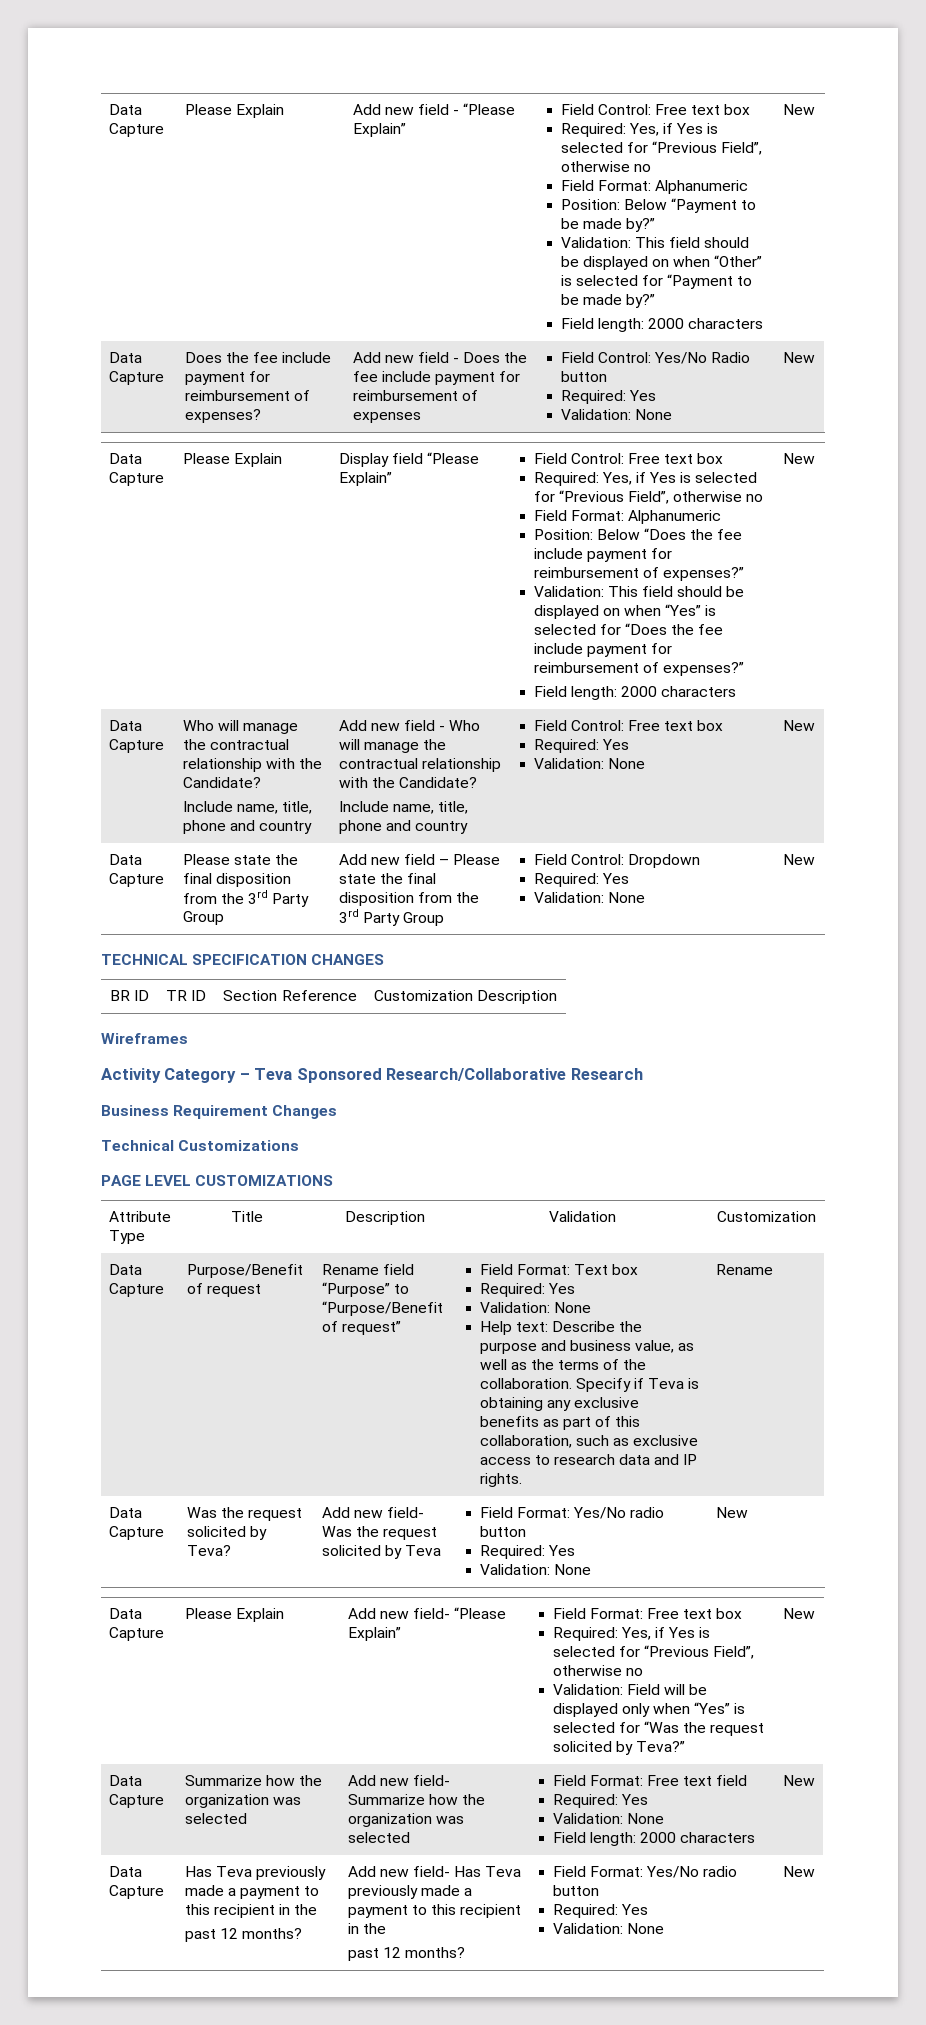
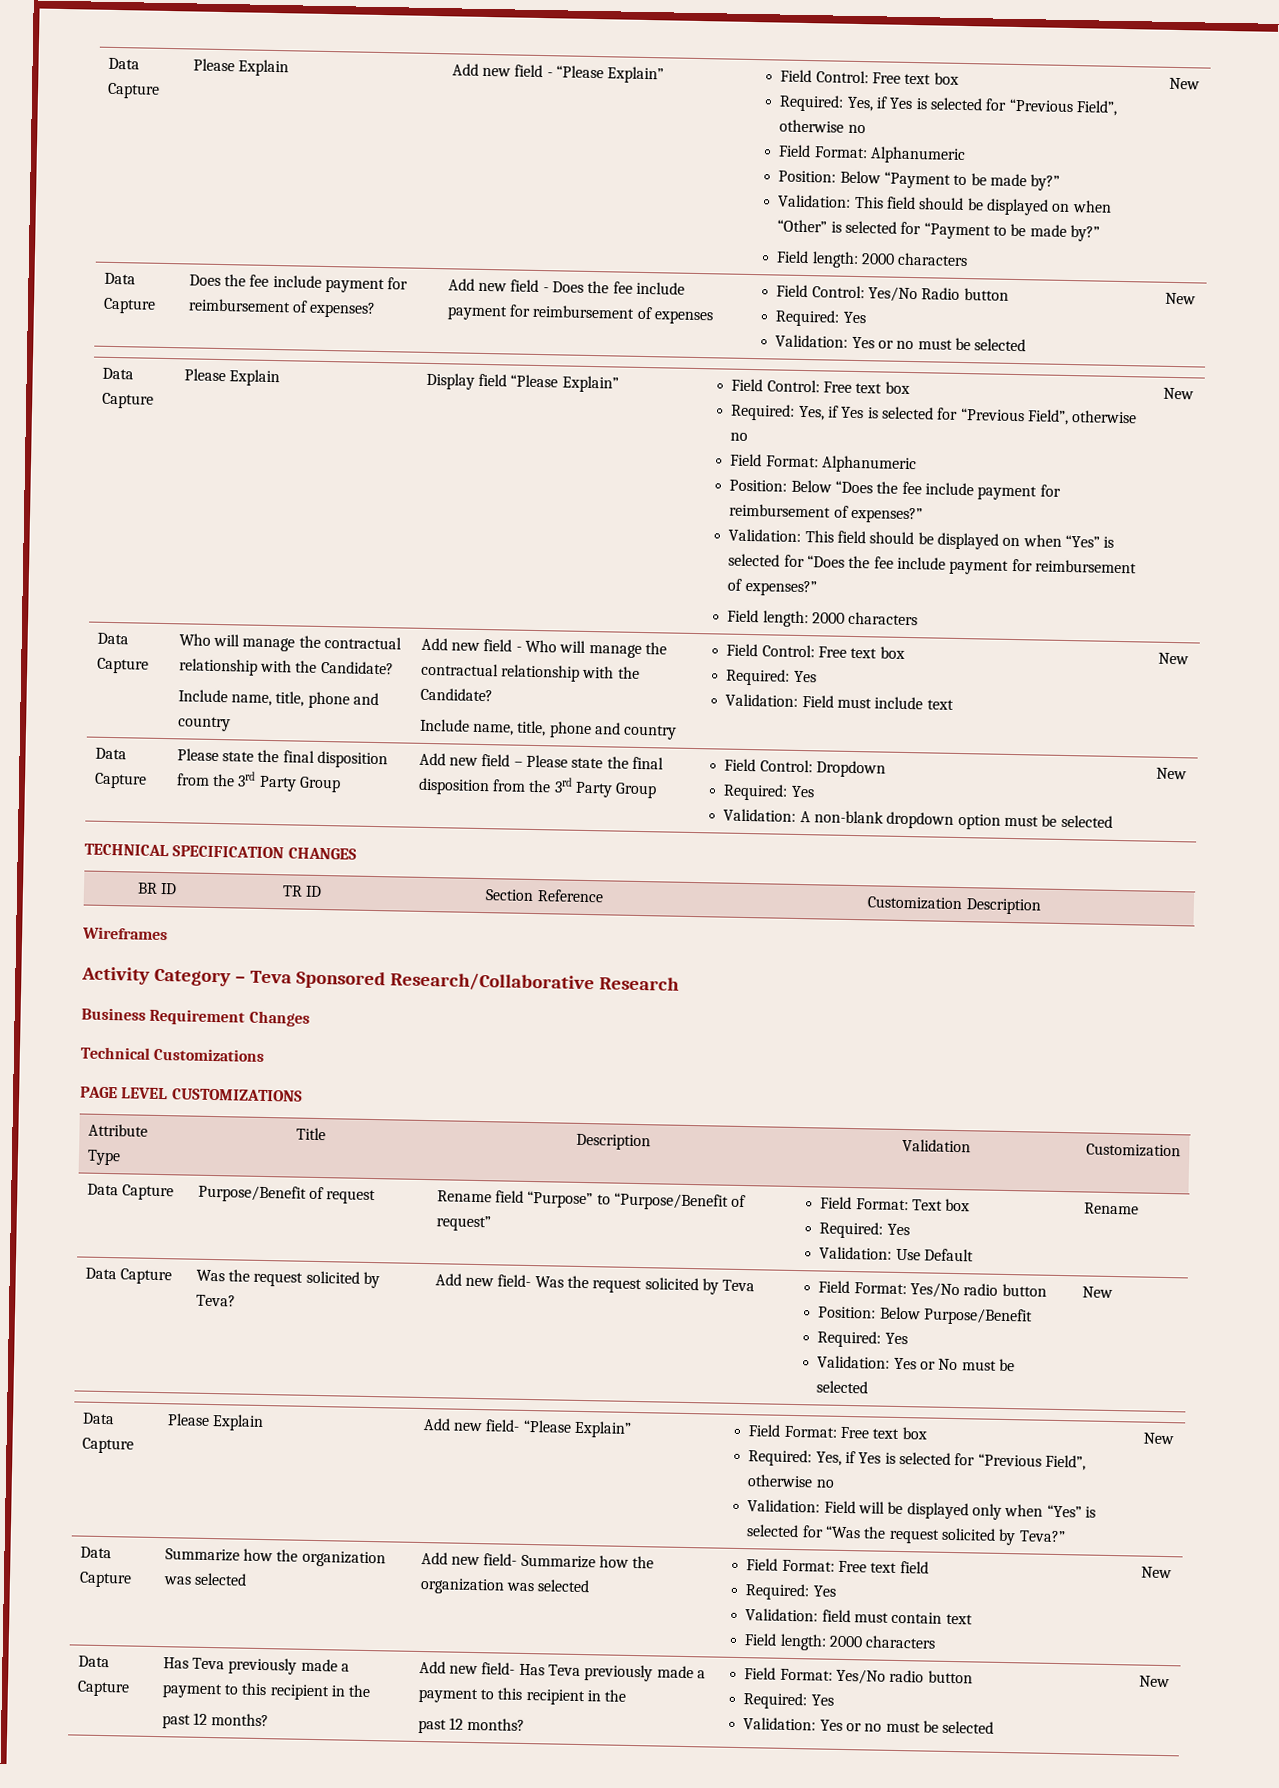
[560,409,672,420] Validation: None -> [775,334,1027,352] Validation: Yes or no must be selected
[533,758,645,769] Validation: None -> [725,693,954,710] Validation: Field must include text
[533,892,645,903] Validation: None -> [723,808,1113,830] Validation: A non-blank dropdown option must be selected
[553,1302,591,1313] [479,1321,643,1335] [479,1340,695,1354] [479,1359,647,1370] [479,1378,700,1392] [479,1397,639,1411] [479,1416,641,1430] [479,1435,699,1448] [479,1454,698,1465] [479,1473,522,1487] None // Help text: Describe the purpose and business value, as well as the terms of the collaboration. Specify if Teva is obtaining any exclusive benefits as part of this collaboration, such as exclusive access to research data and IP rights. -> [895,1248,974,1262] Use Default
[479,1545,575,1559] [479,1564,591,1575] // Required: Yes // Validation: None -> [818,1306,1033,1326] [817,1330,908,1348] [817,1355,1015,1372] [816,1380,869,1394] // Position: Below Purpose/Benefit // Required: Yes // Validation: Yes or No must be selected
[552,1813,664,1824] Validation: None -> [745,1608,973,1625] Validation: field must contain text
[552,1923,664,1934] Validation: None -> [743,1717,995,1734] Validation: Yes or no must be selected

